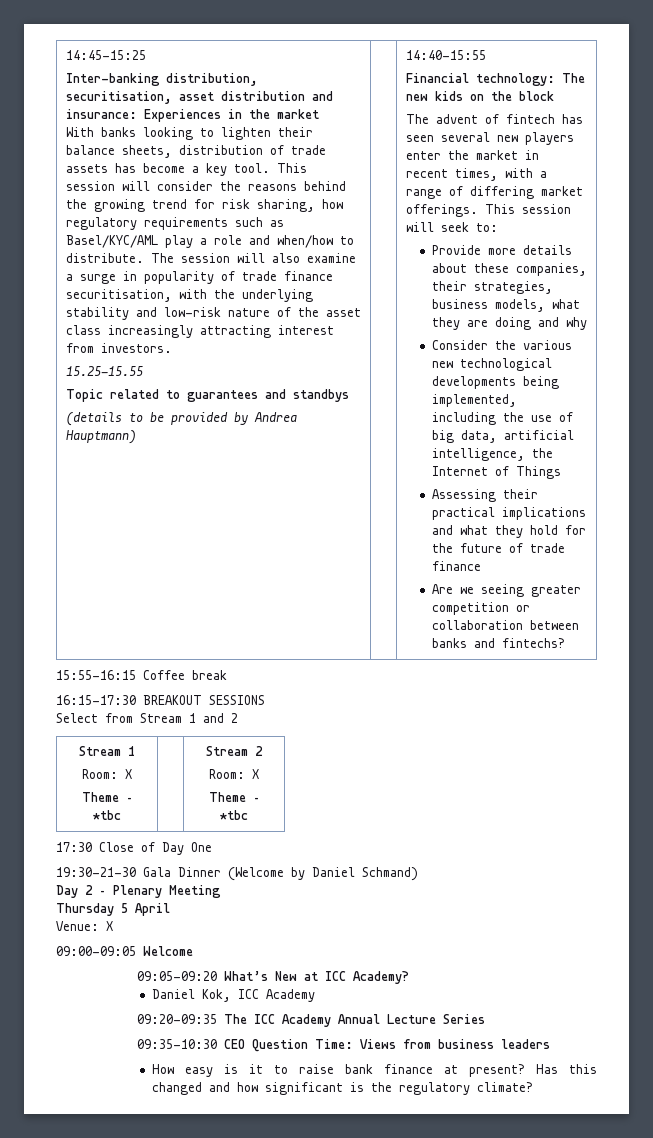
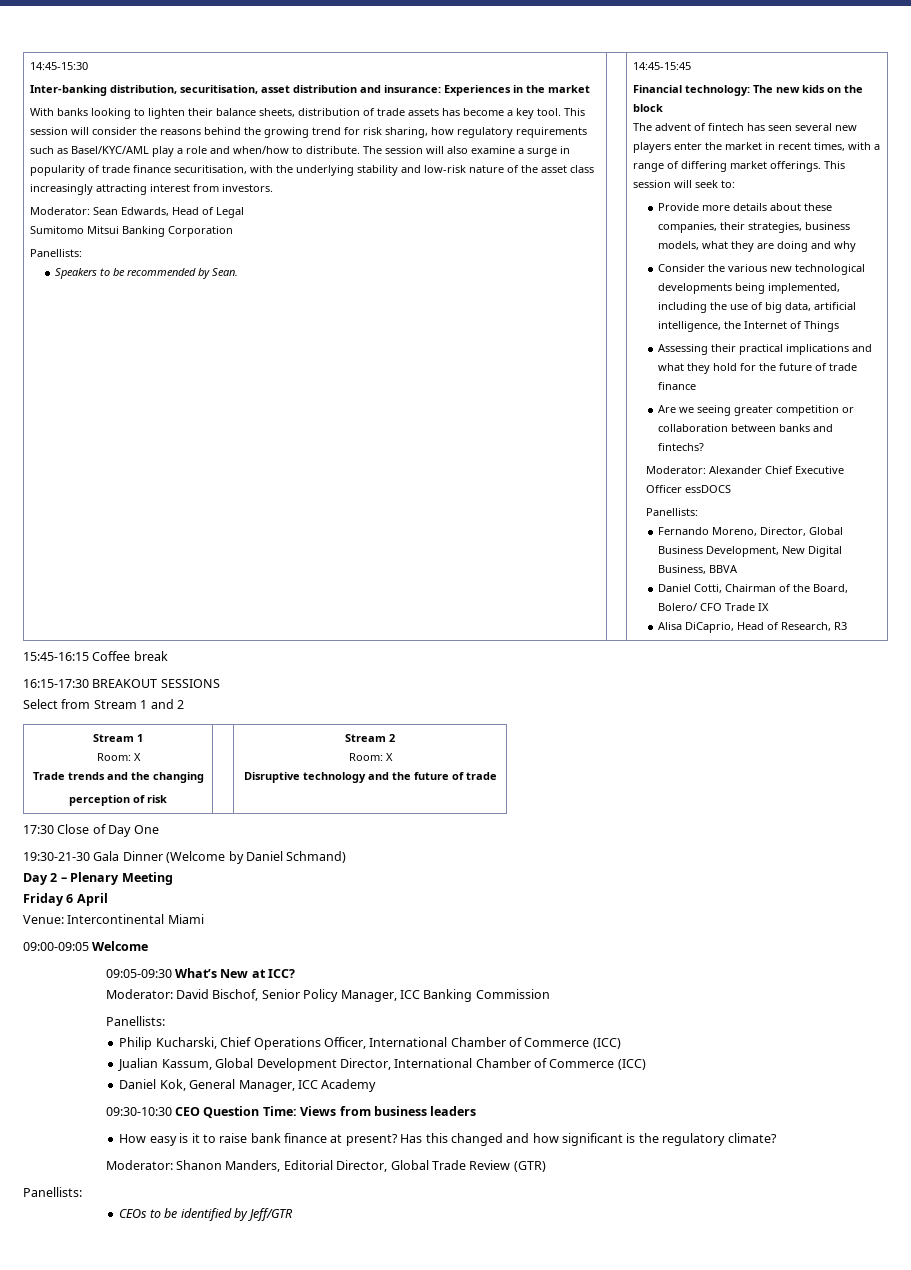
[65,50,146,60] 14:45-15:25 -> [30,62,89,70] 14:45-15:30
[65,366,143,376] [65,389,349,402] [65,412,297,426] [65,430,136,444] [405,50,486,60] 15.25-15.55 // Topic related to guarantees and standbys // (details to be provided by Andrea Hauptmann) | | 14:40-15:55 -> [30,207,245,218] [30,226,234,237] [30,249,83,257] [54,268,238,279] [633,62,692,70] Moderator: Sean Edwards, Head of Legal // Sumitomo Mitsui Banking Corporation // Panellists: // Speakers to be recommended by Sean. | | 14:45-15:45
[56,670,136,680] // 15:55-16:15 -> [645,466,844,474] [645,485,731,493] [645,508,698,516] [657,527,843,536] [657,546,842,557] [657,565,738,574] [657,584,848,593] [657,603,769,611] [657,622,847,633] [23,652,89,661] // Moderator: Alexander Chief Executive Officer essDOCS // Panellists: // Fernando Moreno, Director, Global Business Development, New Digital Business, BBVA // Daniel Cotti, Chairman of the Board, Bolero/ CFO Trade IX // Alisa DiCaprio, Head of Research, R3 // 15:45-16:15
[81,792,133,802] [93,810,121,820] [205,746,263,756] [208,769,259,779] [208,792,260,802] [219,810,248,820] Theme – *tbc | | Stream 2 // Room: X // Theme – *tbc -> [32,772,204,783] [69,795,167,806] [345,734,395,742] [348,753,393,761] [243,772,497,783] Trade trends and the changing // perception of risk | | Stream 2 // Room: X // Disruptive technology and the future of trade
[56,903,128,916] Thursday 5 -> [23,893,74,906] Friday 6
[106,921,113,931] X -> [67,914,204,924] Intercontinental Miami
[137,971,218,981] 09:05-09:20 -> [105,969,172,978] 09:05-09:30
[325,971,410,984] ICC Academy? -> [268,969,296,978] [105,989,550,1002] [105,1016,165,1026] [119,1037,621,1050] [118,1058,646,1071] ICC? // Moderator: David Bischof, Senior Policy Manager, ICC Banking Commission // Panellists: // Philip Kucharski, Chief Operations Officer, International Chamber of Commerce (ICC) // Jualian Kassum, Global Development Director, International Chamber of Commerce (ICC)
(231, 995) none -> [189,1079,295,1092] General Manager,
[137,1014,486,1027] [137,1039,218,1049] 09:20-09:35 The ICC Academy Annual Lecture Series // 09:35-10:30 -> [105,1107,172,1116] 09:30-10:30
(533, 1087) none -> [105,1160,546,1172] [23,1187,82,1197] [119,1208,294,1221] // Moderator: Shanon Manders, Editorial Director, Global Trade Review (GTR) // Panellists: // CEOs to be identified by Jeff/GTR

